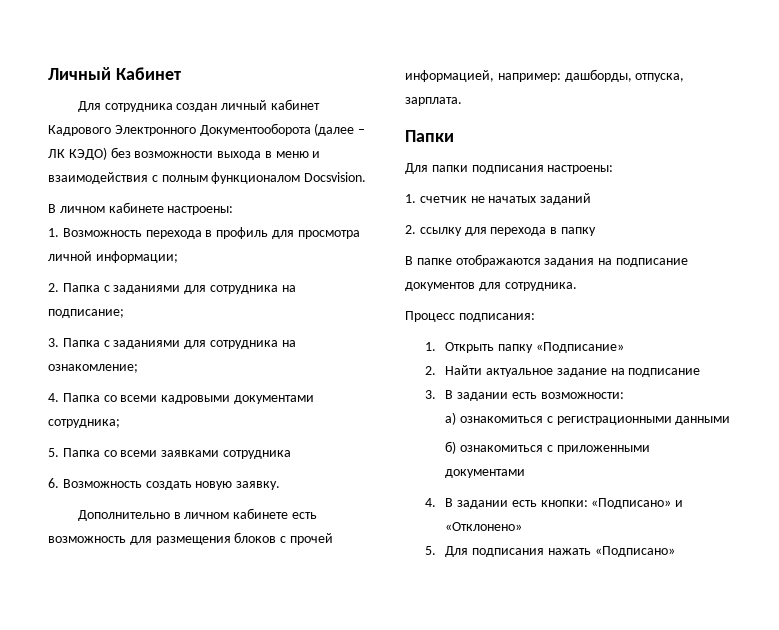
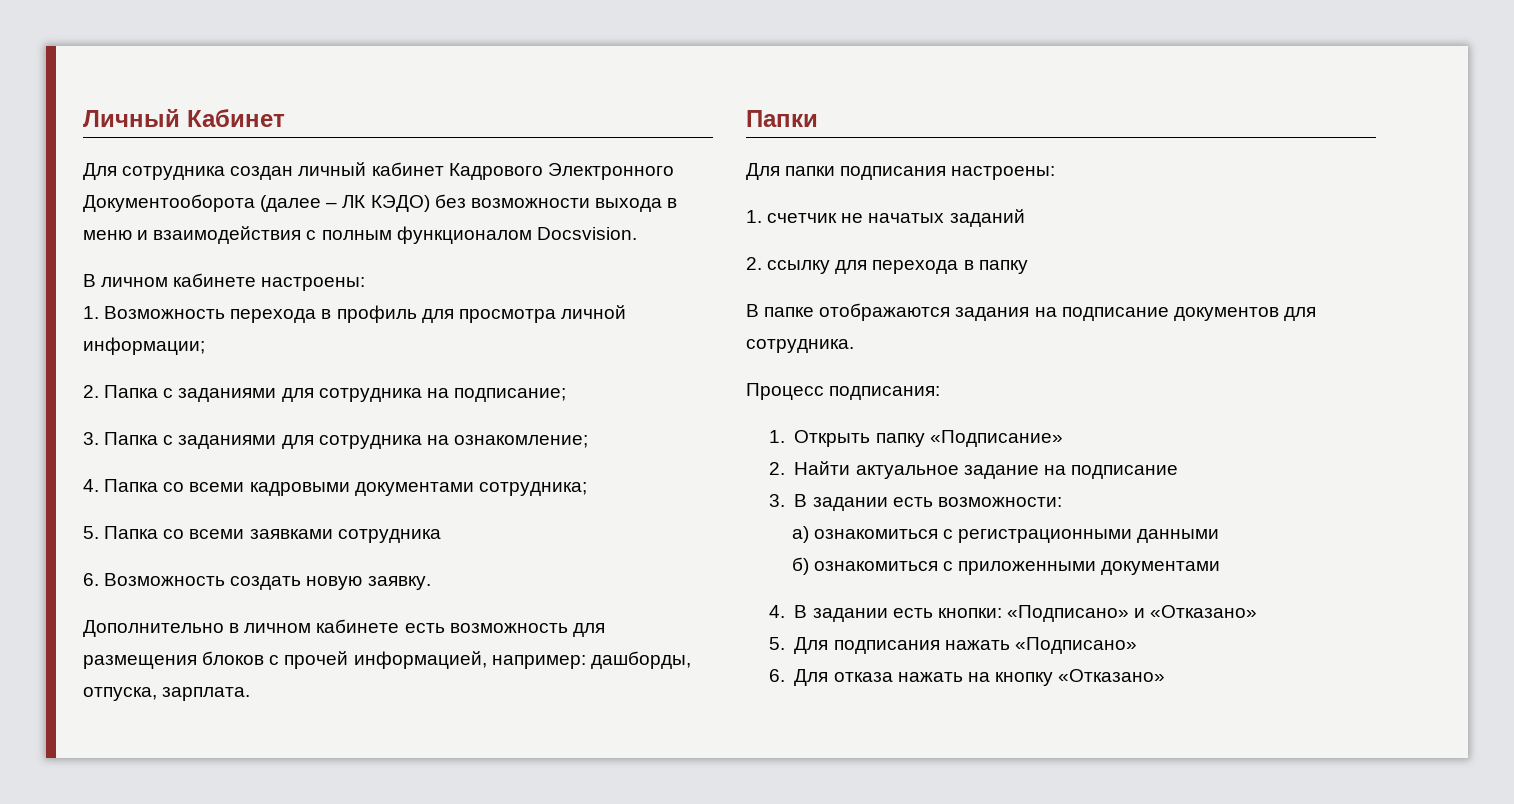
[445,522,523,531] «Отклонено» -> [1150,605,1258,618] «Отказано»
(675, 551) none -> [768,669,1166,686] // 6. Для отказа нажать на кнопку «Отказано»

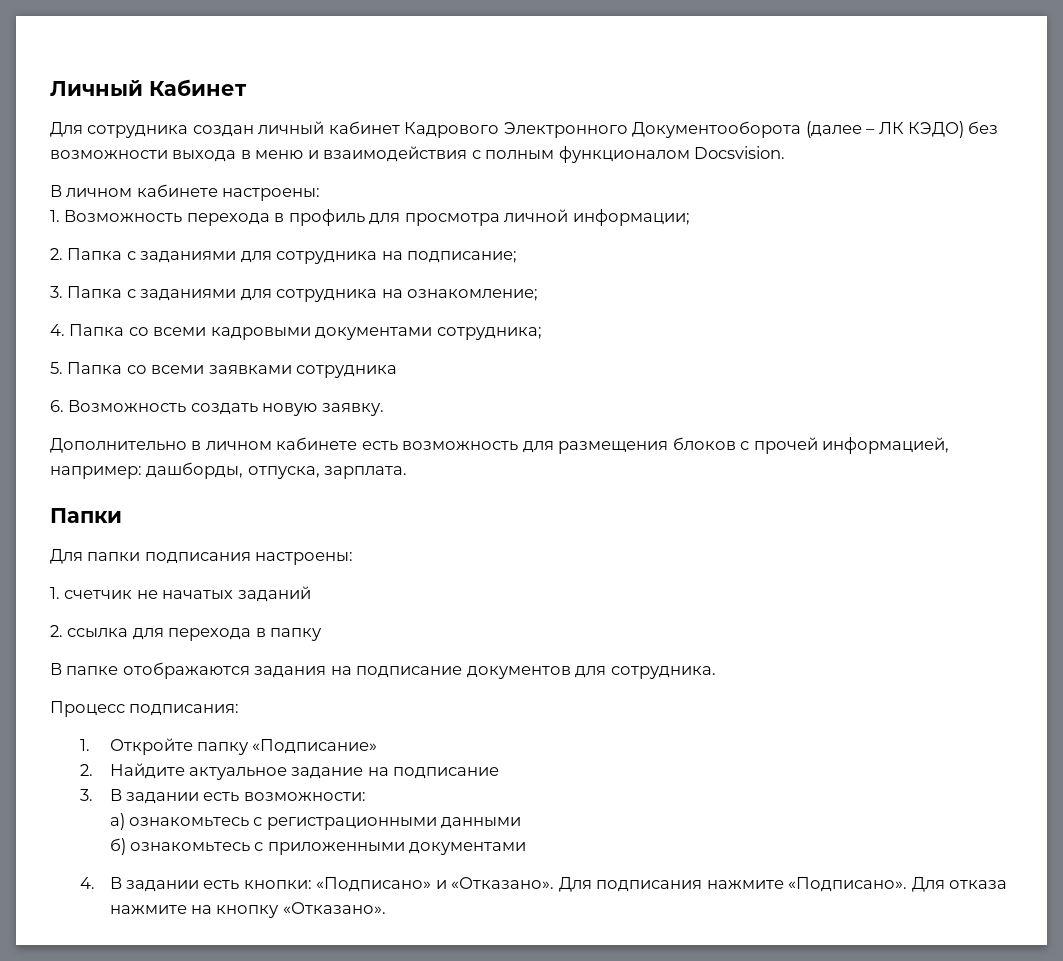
[767,260,831,274] ссылку -> [67,628,129,638] ссылка
[794,430,871,447] Открыть -> [109,738,193,755] Откройте
[794,461,851,475] Найти -> [109,763,185,779] Найдите
[813,529,938,539] ознакомиться -> [128,817,249,827] ознакомьтесь
[813,561,938,571] ознакомиться -> [129,842,250,852] ознакомьтесь
[1150,605,1258,618] [768,637,1137,654] [768,669,785,682] «Отказано» // 5. Для подписания нажать «Подписано» // 6. -> [451,877,908,892] «Отказано». Для подписания нажмите «Подписано».
[897,672,963,682] нажать -> [109,905,187,914] нажмите
[1058,669,1166,682] «Отказано» -> [282,902,386,914] «Отказано».

